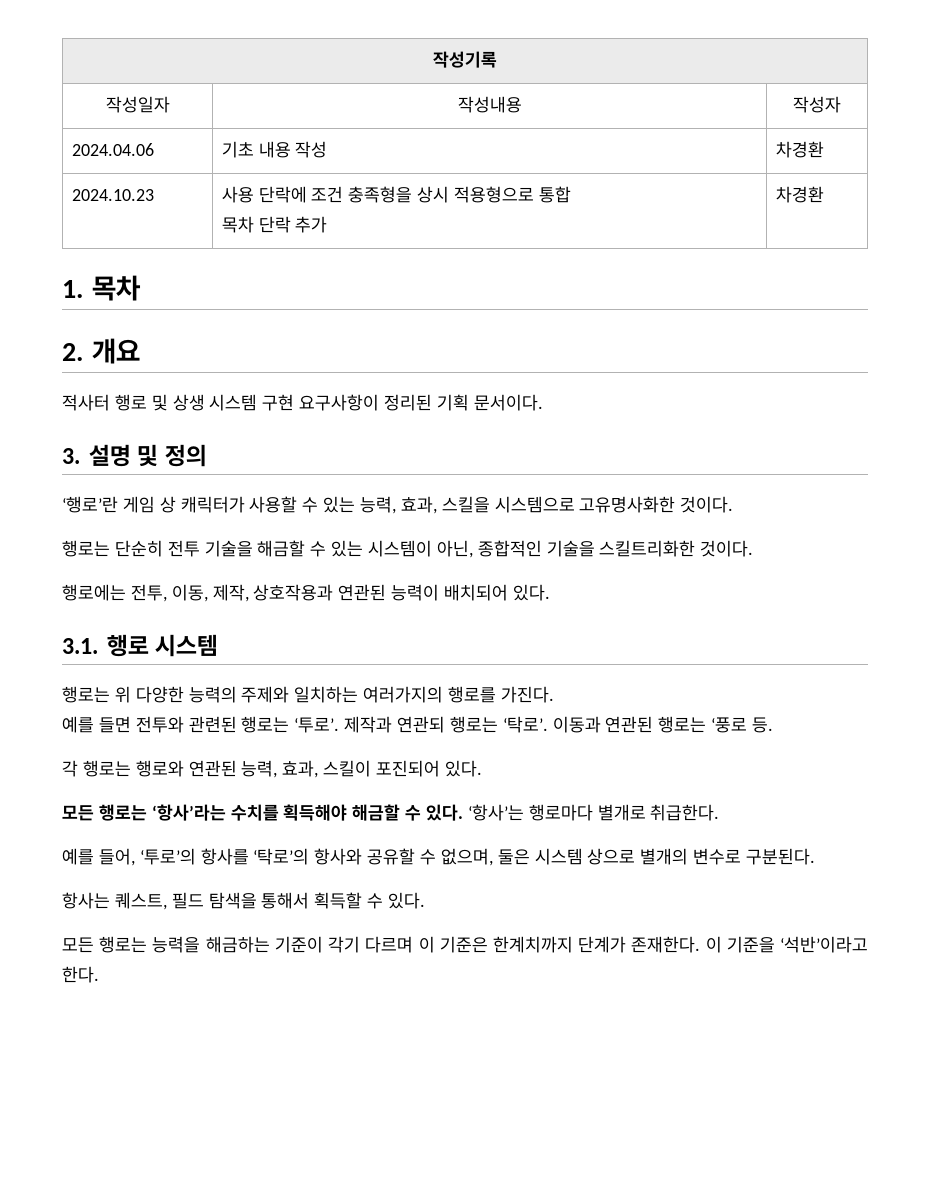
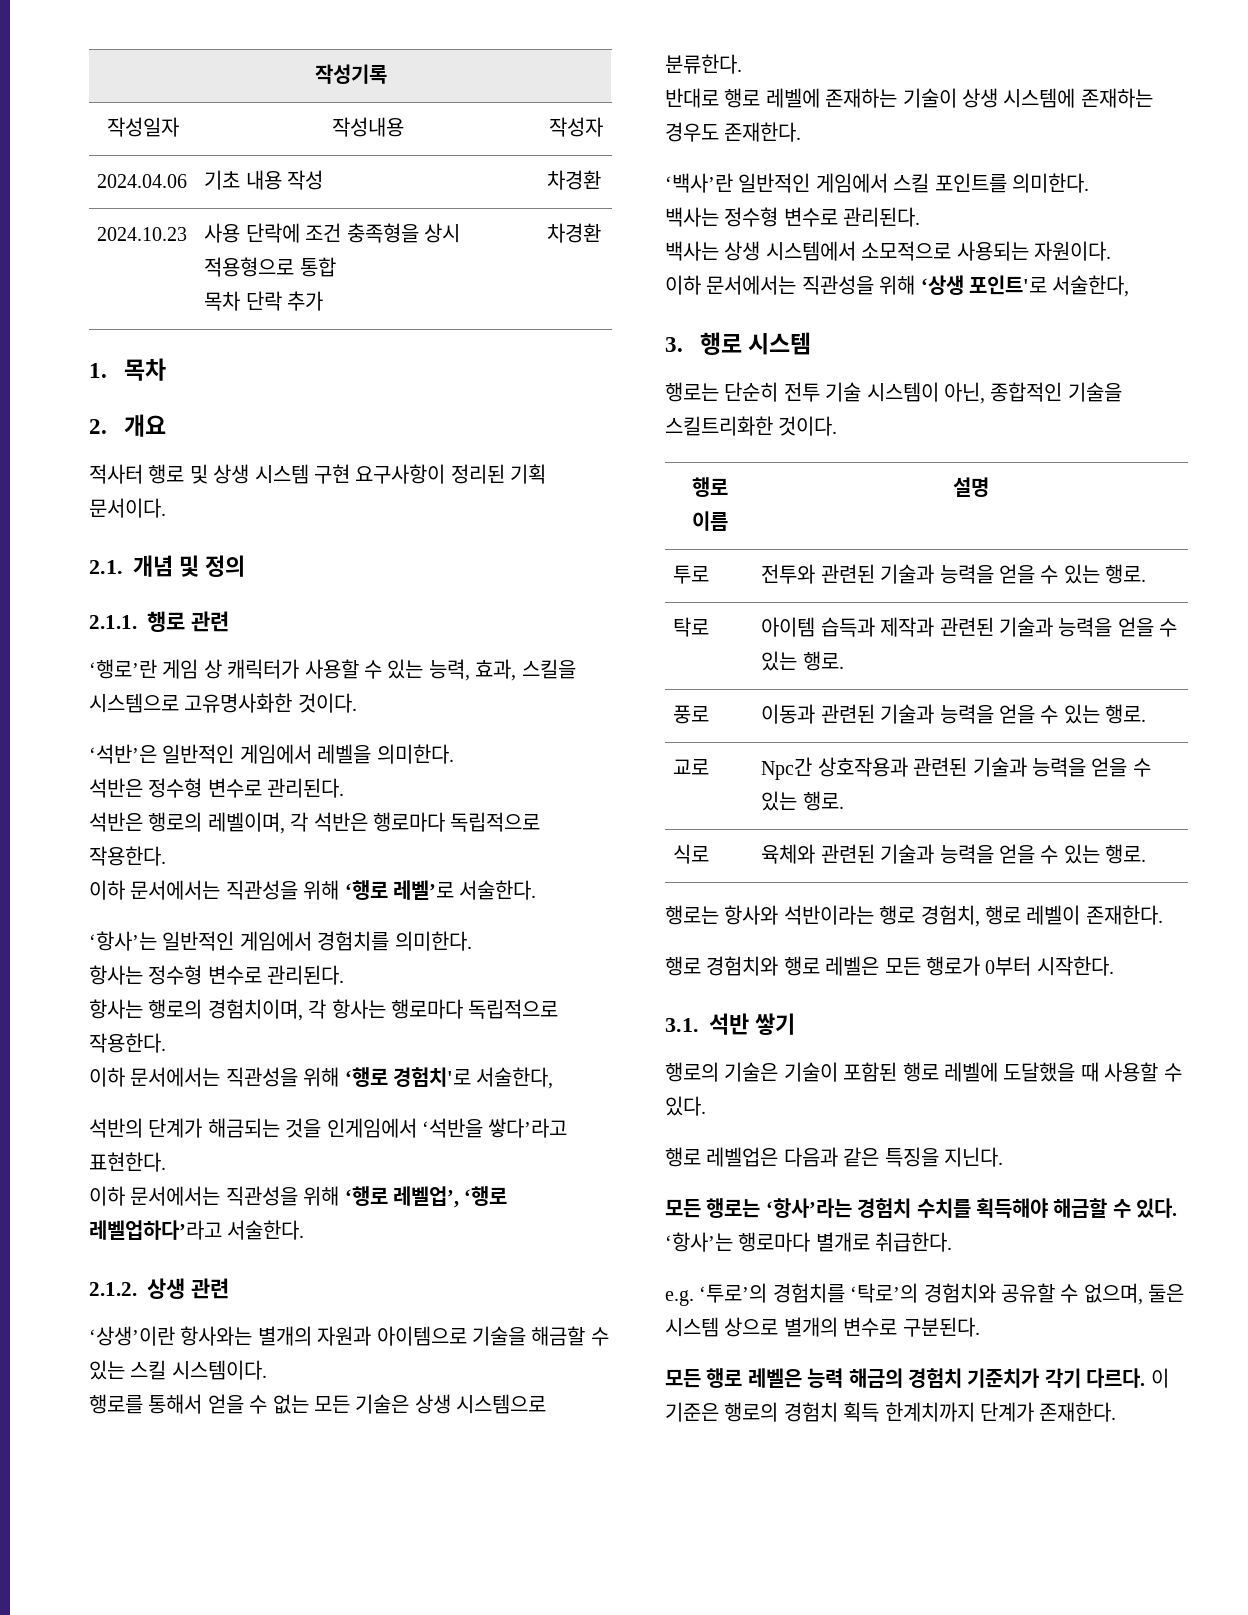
[62,444,131,467] 3. 설명 -> [89,555,173,577] 2.1. 개념
(207, 455) none -> [89,611,229,632] // 2.1.1. 행로 관련
[62,540,364,557] 행로는 단순히 전투 기술을 해금할 수 있는 -> [89,744,454,764] [89,778,345,798] [89,812,541,834] [89,846,166,866] [89,880,537,900] [89,931,472,951] [89,965,345,985] [89,999,559,1021] [89,1033,166,1053] [89,1067,554,1089] [89,1118,568,1138] [89,1152,166,1172] [89,1186,508,1208] [89,1220,305,1240] [89,1278,229,1299] [89,1326,609,1346] [89,1360,267,1380] [89,1394,547,1414] [665,54,742,74] [665,88,1153,108] [665,122,802,142] [665,173,1089,193] [665,207,921,227] [665,241,1111,261] [665,275,1130,297] [665,332,812,355] [665,382,862,402] ‘석반’은 일반적인 게임에서 레벨을 의미한다. // 석반은 정수형 변수로 관리된다. // 석반은 행로의 레벨이며, 각 석반은 행로마다 독립적으로 작용한다. // 이하 문서에서는 직관성을 위해 ‘행로 레벨’로 서술한다. // ‘항사’는 일반적인 게임에서 경험치를 의미한다. // 항사는 정수형 변수로 관리된다. // 항사는 행로의 경험치이며, 각 항사는 행로마다 독립적으로 작용한다. // 이하 문서에서는 직관성을 위해 ‘행로 경험치'로 서술한다, // 석반의 단계가 해금되는 것을 인게임에서 ‘석반을 쌓다’라고 표현한다. // 이하 문서에서는 직관성을 위해 ‘행로 레벨업’, ‘행로 레벨업하다’라고 서술한다. // 2.1.2. 상생 관련 // ‘상생’이란 항사와는 별개의 자원과 아이템으로 기술을 해금할 수 있는 스킬 시스템이다. // 행로를 통해서 얻을 수 없는 모든 기술은 상생 시스템으로 분류한다. // 반대로 행로 레벨에 존재하는 기술이 상생 시스템에 존재하는 경우도 존재한다. // ‘백사’란 일반적인 게임에서 스킬 포인트를 의미한다. // 백사는 정수형 변수로 관리된다. // 백사는 상생 시스템에서 소모적으로 사용되는 자원이다. // 이하 문서에서는 직관성을 위해 ‘상생 포인트'로 서술한다, // 3. 행로 시스템 // 행로는 단순히 전투 기술
[62,584,550,602] [62,634,219,657] [62,686,554,703] [62,716,774,733] [62,760,482,778] // 행로에는 전투, 이동, 제작, 상호작용과 연관된 능력이 배치되어 있다. // 3.1. 행로 시스템 // 행로는 위 다양한 능력의 주제와 일치하는 여러가지의 행로를 가진다. // 예를 들면 전투와 관련된 행로는 ‘투로’. 제작과 연관되 행로는 ‘탁로’. 이동과 연관된 행로는 ‘풍로 등. // 각 행로는 행로와 연관된 능력, 효과, 스킬이 포진되어 있다. -> [691,477,728,497] [691,511,728,531] [952,477,989,497] [673,565,710,584] [761,564,1147,584] [673,617,710,637] [761,617,1178,637] [761,651,844,671] [673,705,710,724] [761,704,1147,724] [673,759,710,775] [761,757,1151,780] [761,791,844,811] [673,844,710,864] [761,844,1147,864] [665,905,1163,927] [665,956,1114,976] [665,1013,795,1035] [665,1062,1182,1082] [665,1096,706,1116] [665,1147,1003,1167] // 행로 이름 | 설명 // 투로 | 전투와 관련된 기술과 능력을 얻을 수 있는 행로. // 탁로 | 아이템 습득과 제작과 관련된 기술과 능력을 얻을 수 있는 행로. // 풍로 | 이동과 관련된 기술과 능력을 얻을 수 있는 행로. // 교로 | Npc간 상호작용과 관련된 기술과 능력을 얻을 수 있는 행로. // 식로 | 육체와 관련된 기술과 능력을 얻을 수 있는 행로. // 행로는 항사와 석반이라는 행로 경험치, 행로 레벨이 존재한다. // 행로 경험치와 행로 레벨은 모든 행로가 0부터 시작한다. // 3.1. 석반 쌓기 // 행로의 기술은 기술이 포함된 행로 레벨에 도달했을 때 사용할 수 있다. // 행로 레벨업은 다음과 같은 특징을 지닌다.
(226, 812) none -> [857,1198,912,1218] 경험치
[62,848,363,866] 예를 들어, ‘투로’의 항사를 ‘탁로’의 항사와 -> [665,1283,996,1306] e.g. ‘투로’의 경험치를 ‘탁로’의 경험치와
[62,892,426,910] [62,936,868,953] [62,966,99,983] 항사는 퀘스트, 필드 탐색을 통해서 획득할 수 있다. // 모든 행로는 능력을 해금하는 기준이 각기 다르며 이 기준은 한계치까지 단계가 존재한다. 이 기준을 ‘석반’이라고 한다. -> [665,1368,1169,1388] [665,1402,1117,1422] 모든 행로 레벨은 능력 해금의 경험치 기준치가 각기 다르다. 이 기준은 행로의 경험치 획득 한계치까지 단계가 존재한다.

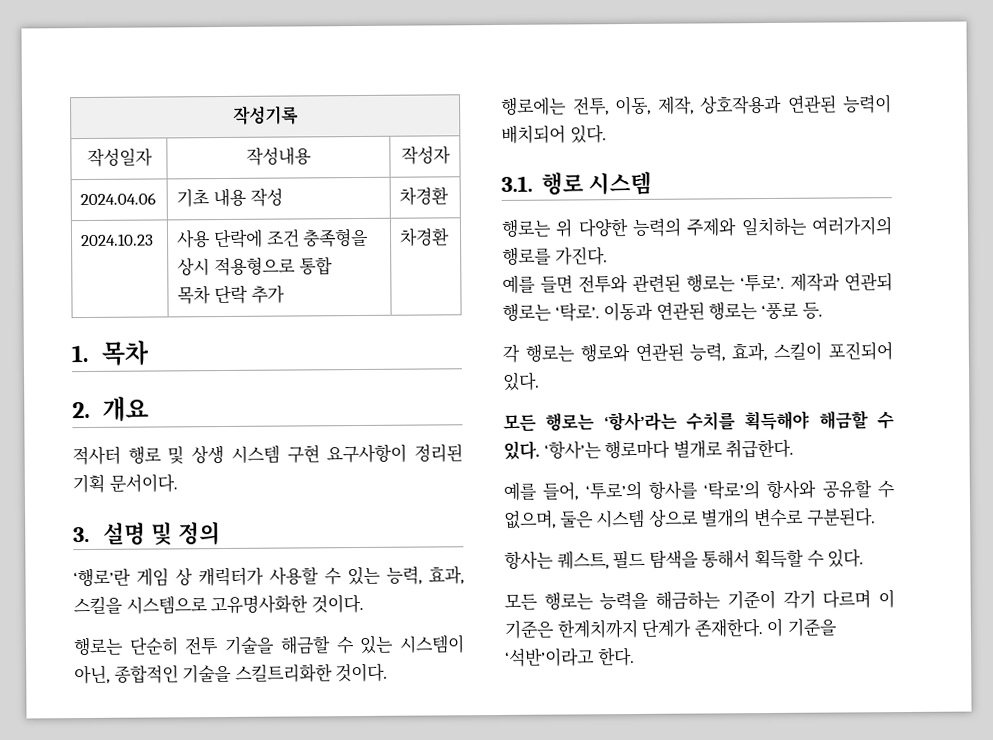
[89,555,173,577] 2.1. 개념 -> [73,522,147,545] 3. 설명
[89,611,229,632] // 2.1.1. 행로 관련 -> (222, 534) none
[89,744,454,764] [89,778,345,798] [89,812,541,834] [89,846,166,866] [89,880,537,900] [89,931,472,951] [89,965,345,985] [89,999,559,1021] [89,1033,166,1053] [89,1067,554,1089] [89,1118,568,1138] [89,1152,166,1172] [89,1186,508,1208] [89,1220,305,1240] [89,1278,229,1299] [89,1326,609,1346] [89,1360,267,1380] [89,1394,547,1414] [665,54,742,74] [665,88,1153,108] [665,122,802,142] [665,173,1089,193] [665,207,921,227] [665,241,1111,261] [665,275,1130,297] [665,332,812,355] [665,382,1122,404] [665,416,838,436] [691,477,728,497] [691,511,728,531] [952,477,989,497] [673,565,710,584] [761,564,1147,584] [673,617,710,637] [761,617,1178,637] [761,651,844,671] [673,705,710,724] [761,704,1147,724] [673,759,710,775] [761,757,1151,780] [761,791,844,811] [673,844,710,864] [761,844,1147,864] [665,905,1163,927] [665,956,1114,976] [665,1013,795,1035] [665,1062,1182,1082] [665,1096,706,1116] [665,1147,1003,1167] ‘석반’은 일반적인 게임에서 레벨을 의미한다. // 석반은 정수형 변수로 관리된다. // 석반은 행로의 레벨이며, 각 석반은 행로마다 독립적으로 작용한다. // 이하 문서에서는 직관성을 위해 ‘행로 레벨’로 서술한다. // ‘항사’는 일반적인 게임에서 경험치를 의미한다. // 항사는 정수형 변수로 관리된다. // 항사는 행로의 경험치이며, 각 항사는 행로마다 독립적으로 작용한다. // 이하 문서에서는 직관성을 위해 ‘행로 경험치'로 서술한다, // 석반의 단계가 해금되는 것을 인게임에서 ‘석반을 쌓다’라고 표현한다. // 이하 문서에서는 직관성을 위해 ‘행로 레벨업’, ‘행로 레벨업하다’라고 서술한다. // 2.1.2. 상생 관련 // ‘상생’이란 항사와는 별개의 자원과 아이템으로 기술을 해금할 수 있는 스킬 시스템이다. // 행로를 통해서 얻을 수 없는 모든 기술은 상생 시스템으로 분류한다. // 반대로 행로 레벨에 존재하는 기술이 상생 시스템에 존재하는 경우도 존재한다. // ‘백사’란 일반적인 게임에서 스킬 포인트를 의미한다. // 백사는 정수형 변수로 관리된다. // 백사는 상생 시스템에서 소모적으로 사용되는 자원이다. // 이하 문서에서는 직관성을 위해 ‘상생 포인트'로 서술한다, // 3. 행로 시스템 // 행로는 단순히 전투 기술 시스템이 아닌, 종합적인 기술을 스킬트리화한 것이다. // 행로 이름 | 설명 // 투로 | 전투와 관련된 기술과 능력을 얻을 수 있는 행로. // 탁로 | 아이템 습득과 제작과 관련된 기술과 능력을 얻을 수 있는 행로. // 풍로 | 이동과 관련된 기술과 능력을 얻을 수 있는 행로. // 교로 | Npc간 상호작용과 관련된 기술과 능력을 얻을 수 있는 행로. // 식로 | 육체와 관련된 기술과 능력을 얻을 수 있는 행로. // 행로는 항사와 석반이라는 행로 경험치, 행로 레벨이 존재한다. // 행로 경험치와 행로 레벨은 모든 행로가 0부터 시작한다. // 3.1. 석반 쌓기 // 행로의 기술은 기술이 포함된 행로 레벨에 도달했을 때 사용할 수 있다. // 행로 레벨업은 다음과 같은 특징을 지닌다. -> [73,634,466,656] [74,662,389,685] [501,94,892,116] [501,124,607,144] [501,171,653,196] [501,216,893,238] [502,246,608,266] [502,272,893,294] [502,301,823,322] [502,341,893,363] [503,372,540,391] 행로는 단순히 전투 기술을 해금할 수 있는 시스템이 아닌, 종합적인 기술을 스킬트리화한 것이다. // 행로에는 전투, 이동, 제작, 상호작용과 연관된 능력이 배치되어 있다. // 3.1. 행로 시스템 // 행로는 위 다양한 능력의 주제와 일치하는 여러가지의 행로를 가진다. // 예를 들면 전투와 관련된 행로는 ‘투로’. 제작과 연관되 행로는 ‘탁로’. 이동과 연관된 행로는 ‘풍로 등. // 각 행로는 행로와 연관된 능력, 효과, 스킬이 포진되어 있다.
[857,1198,912,1218] 경험치 -> (678, 421) none
[665,1283,996,1306] e.g. ‘투로’의 경험치를 ‘탁로’의 경험치와 -> [503,479,817,501] 예를 들어, ‘투로’의 항사를 ‘탁로’의 항사와
[665,1368,1169,1388] [665,1402,1117,1422] 모든 행로 레벨은 능력 해금의 경험치 기준치가 각기 다르다. 이 기준은 행로의 경험치 획득 한계치까지 단계가 존재한다. -> [504,549,865,570] [504,589,895,611] [504,617,837,639] [505,646,635,667] 항사는 퀘스트, 필드 탐색을 통해서 획득할 수 있다. // 모든 행로는 능력을 해금하는 기준이 각기 다르며 이 기준은 한계치까지 단계가 존재한다. 이 기준을 ‘석반’이라고 한다.

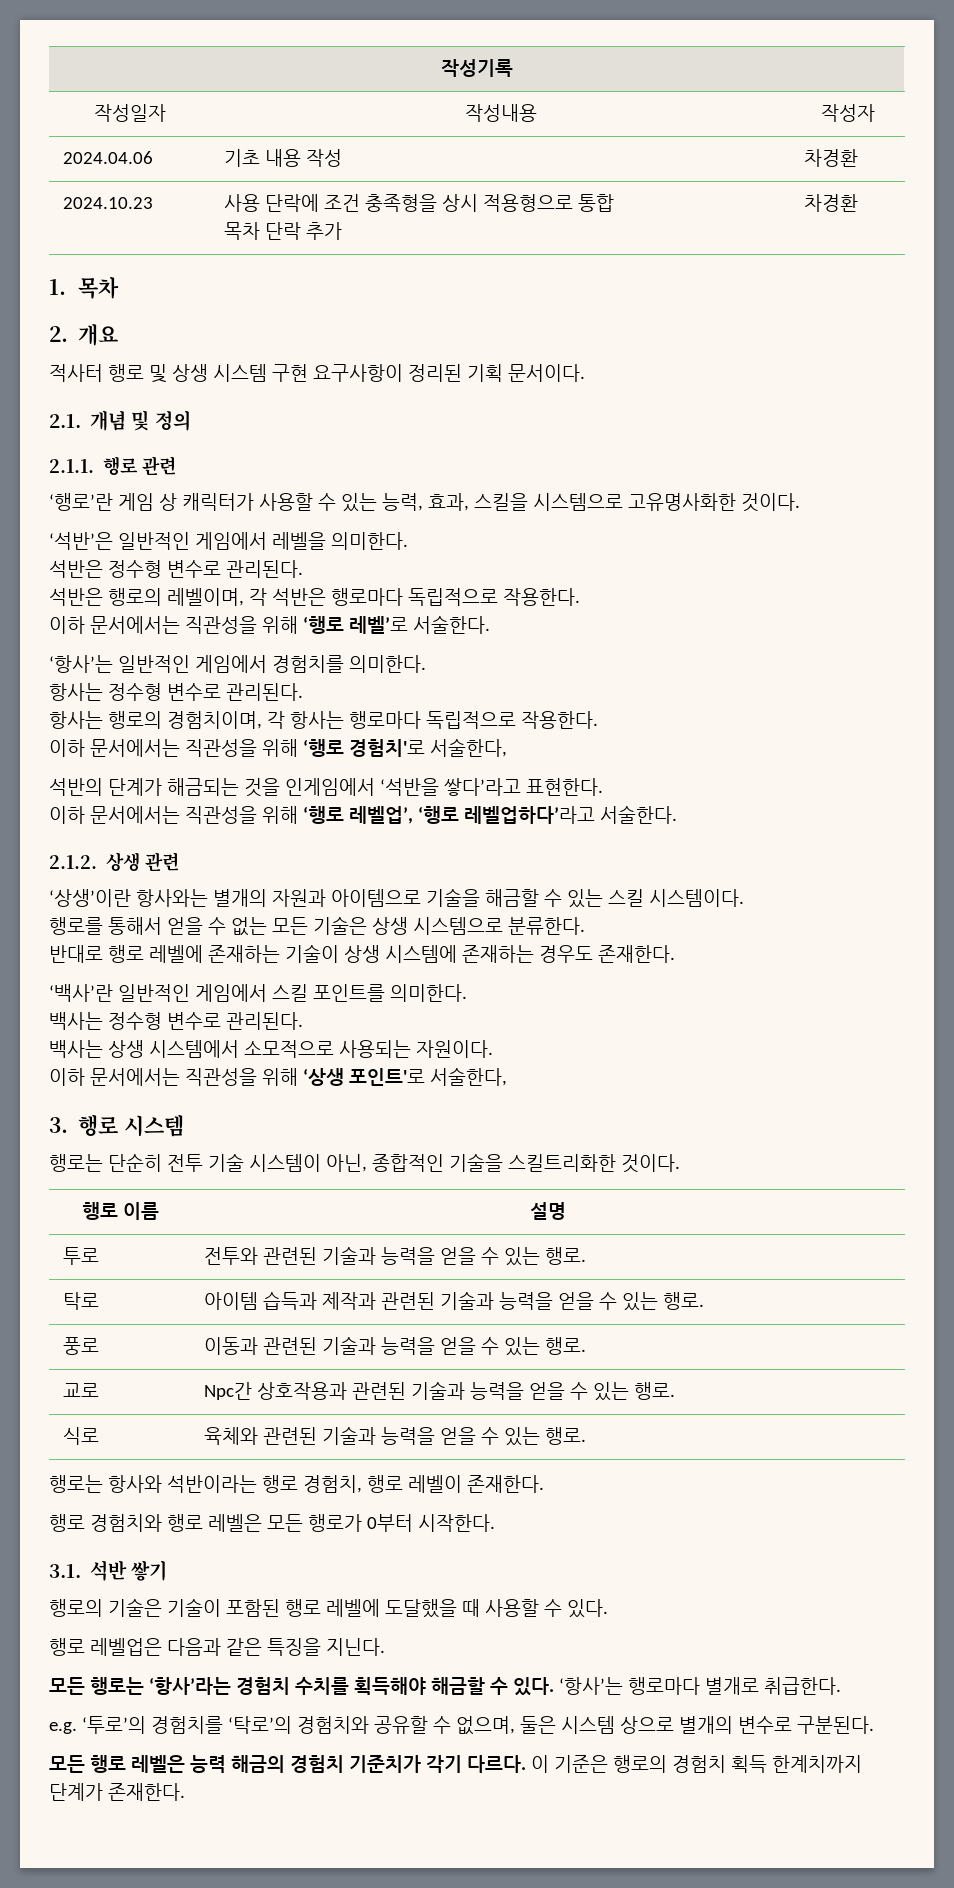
[73,522,147,545] 3. 설명 -> [49,410,127,431] 2.1. 개념
(222, 534) none -> [49,456,177,475] // 2.1.1. 행로 관련
[73,635,395,656] 행로는 단순히 전투 기술을 해금할 수 있는 -> [49,532,408,550] [49,560,303,578] [49,588,580,606] [49,615,490,634] [49,655,426,673] [49,683,303,701] [49,711,598,729] [49,738,507,757] [49,778,603,797] [49,805,677,824] [49,852,180,871] [49,888,744,908] [49,916,585,936] [49,944,675,963] [49,984,467,1002] [49,1012,303,1030] [49,1040,493,1058] [49,1067,507,1086] [49,1114,185,1137] [49,1153,244,1172] ‘석반’은 일반적인 게임에서 레벨을 의미한다. // 석반은 정수형 변수로 관리된다. // 석반은 행로의 레벨이며, 각 석반은 행로마다 독립적으로 작용한다. // 이하 문서에서는 직관성을 위해 ‘행로 레벨’로 서술한다. // ‘항사’는 일반적인 게임에서 경험치를 의미한다. // 항사는 정수형 변수로 관리된다. // 항사는 행로의 경험치이며, 각 항사는 행로마다 독립적으로 작용한다. // 이하 문서에서는 직관성을 위해 ‘행로 경험치'로 서술한다, // 석반의 단계가 해금되는 것을 인게임에서 ‘석반을 쌓다’라고 표현한다. // 이하 문서에서는 직관성을 위해 ‘행로 레벨업’, ‘행로 레벨업하다’라고 서술한다. // 2.1.2. 상생 관련 // ‘상생’이란 항사와는 별개의 자원과 아이템으로 기술을 해금할 수 있는 스킬 시스템이다. // 행로를 통해서 얻을 수 없는 모든 기술은 상생 시스템으로 분류한다. // 반대로 행로 레벨에 존재하는 기술이 상생 시스템에 존재하는 경우도 존재한다. // ‘백사’란 일반적인 게임에서 스킬 포인트를 의미한다. // 백사는 정수형 변수로 관리된다. // 백사는 상생 시스템에서 소모적으로 사용되는 자원이다. // 이하 문서에서는 직관성을 위해 ‘상생 포인트'로 서술한다, // 3. 행로 시스템 // 행로는 단순히 전투 기술
[501,94,892,116] [501,124,607,144] [501,171,653,196] [501,216,893,238] [502,246,608,266] [502,272,893,294] [502,301,823,322] [502,341,893,363] [503,372,540,391] // 행로에는 전투, 이동, 제작, 상호작용과 연관된 능력이 배치되어 있다. // 3.1. 행로 시스템 // 행로는 위 다양한 능력의 주제와 일치하는 여러가지의 행로를 가진다. // 예를 들면 전투와 관련된 행로는 ‘투로’. 제작과 연관되 행로는 ‘탁로’. 이동과 연관된 행로는 ‘풍로 등. // 각 행로는 행로와 연관된 능력, 효과, 스킬이 포진되어 있다. -> [81,1202,159,1220] [529,1202,566,1220] [63,1247,100,1265] [204,1246,587,1266] [63,1292,100,1310] [204,1291,705,1311] [63,1337,100,1355] [204,1336,587,1356] [63,1383,100,1397] [204,1381,676,1401] [63,1427,100,1445] [204,1426,587,1446] [49,1475,544,1493] [49,1514,495,1532] [49,1560,168,1581] [49,1598,608,1618] [49,1638,385,1656] // 행로 이름 | 설명 // 투로 | 전투와 관련된 기술과 능력을 얻을 수 있는 행로. // 탁로 | 아이템 습득과 제작과 관련된 기술과 능력을 얻을 수 있는 행로. // 풍로 | 이동과 관련된 기술과 능력을 얻을 수 있는 행로. // 교로 | Npc간 상호작용과 관련된 기술과 능력을 얻을 수 있는 행로. // 식로 | 육체와 관련된 기술과 능력을 얻을 수 있는 행로. // 행로는 항사와 석반이라는 행로 경험치, 행로 레벨이 존재한다. // 행로 경험치와 행로 레벨은 모든 행로가 0부터 시작한다. // 3.1. 석반 쌓기 // 행로의 기술은 기술이 포함된 행로 레벨에 도달했을 때 사용할 수 있다. // 행로 레벨업은 다음과 같은 특징을 지닌다.
(678, 421) none -> [235,1677,290,1695] 경험치
[503,479,817,501] 예를 들어, ‘투로’의 항사를 ‘탁로’의 항사와 -> [49,1716,369,1734] e.g. ‘투로’의 경험치를 ‘탁로’의 경험치와
[504,549,865,570] [504,589,895,611] [504,617,837,639] [505,646,635,667] 항사는 퀘스트, 필드 탐색을 통해서 획득할 수 있다. // 모든 행로는 능력을 해금하는 기준이 각기 다르며 이 기준은 한계치까지 단계가 존재한다. 이 기준을 ‘석반’이라고 한다. -> [49,1755,862,1773] [49,1783,185,1801] 모든 행로 레벨은 능력 해금의 경험치 기준치가 각기 다르다. 이 기준은 행로의 경험치 획득 한계치까지 단계가 존재한다.

